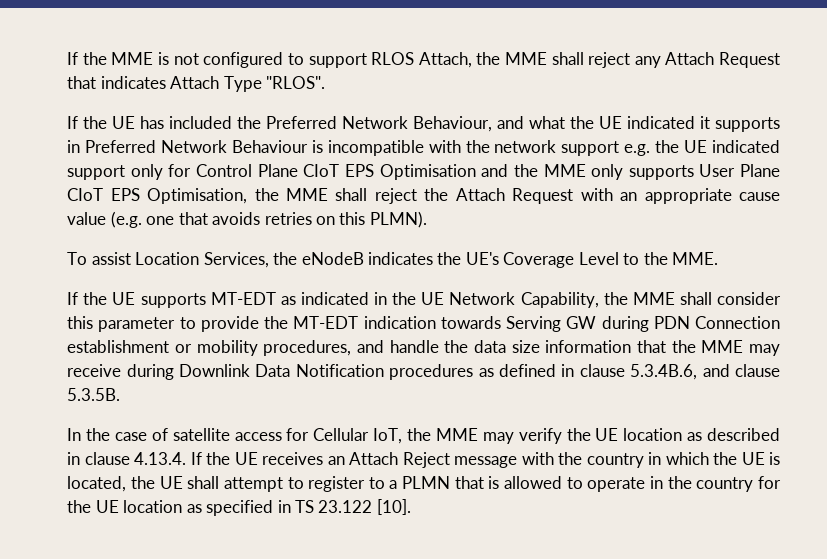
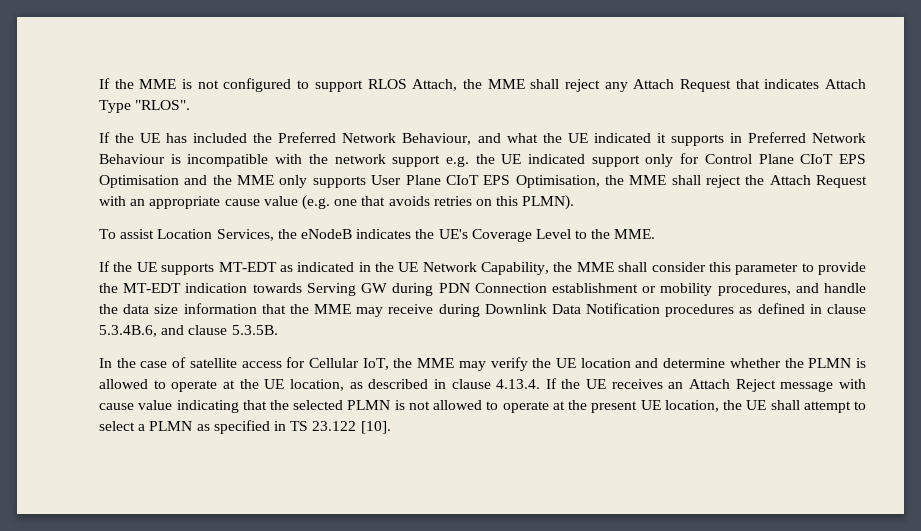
(683, 434) none -> [635,358,866,368] [99,379,344,392] and determine whether the PLMN is allowed to operate at the UE location,
[558,452,781,468] [67,476,127,492] the country in which the UE is located, -> [99,400,719,413] cause value indicating that the selected PLMN is not allowed to operate at the present UE location,
[308,476,782,492] [67,500,183,513] register to a PLMN that is allowed to operate in the country for the UE location -> [99,421,193,431] select a PLMN

